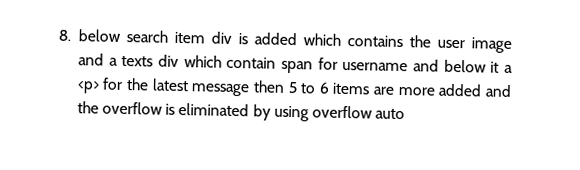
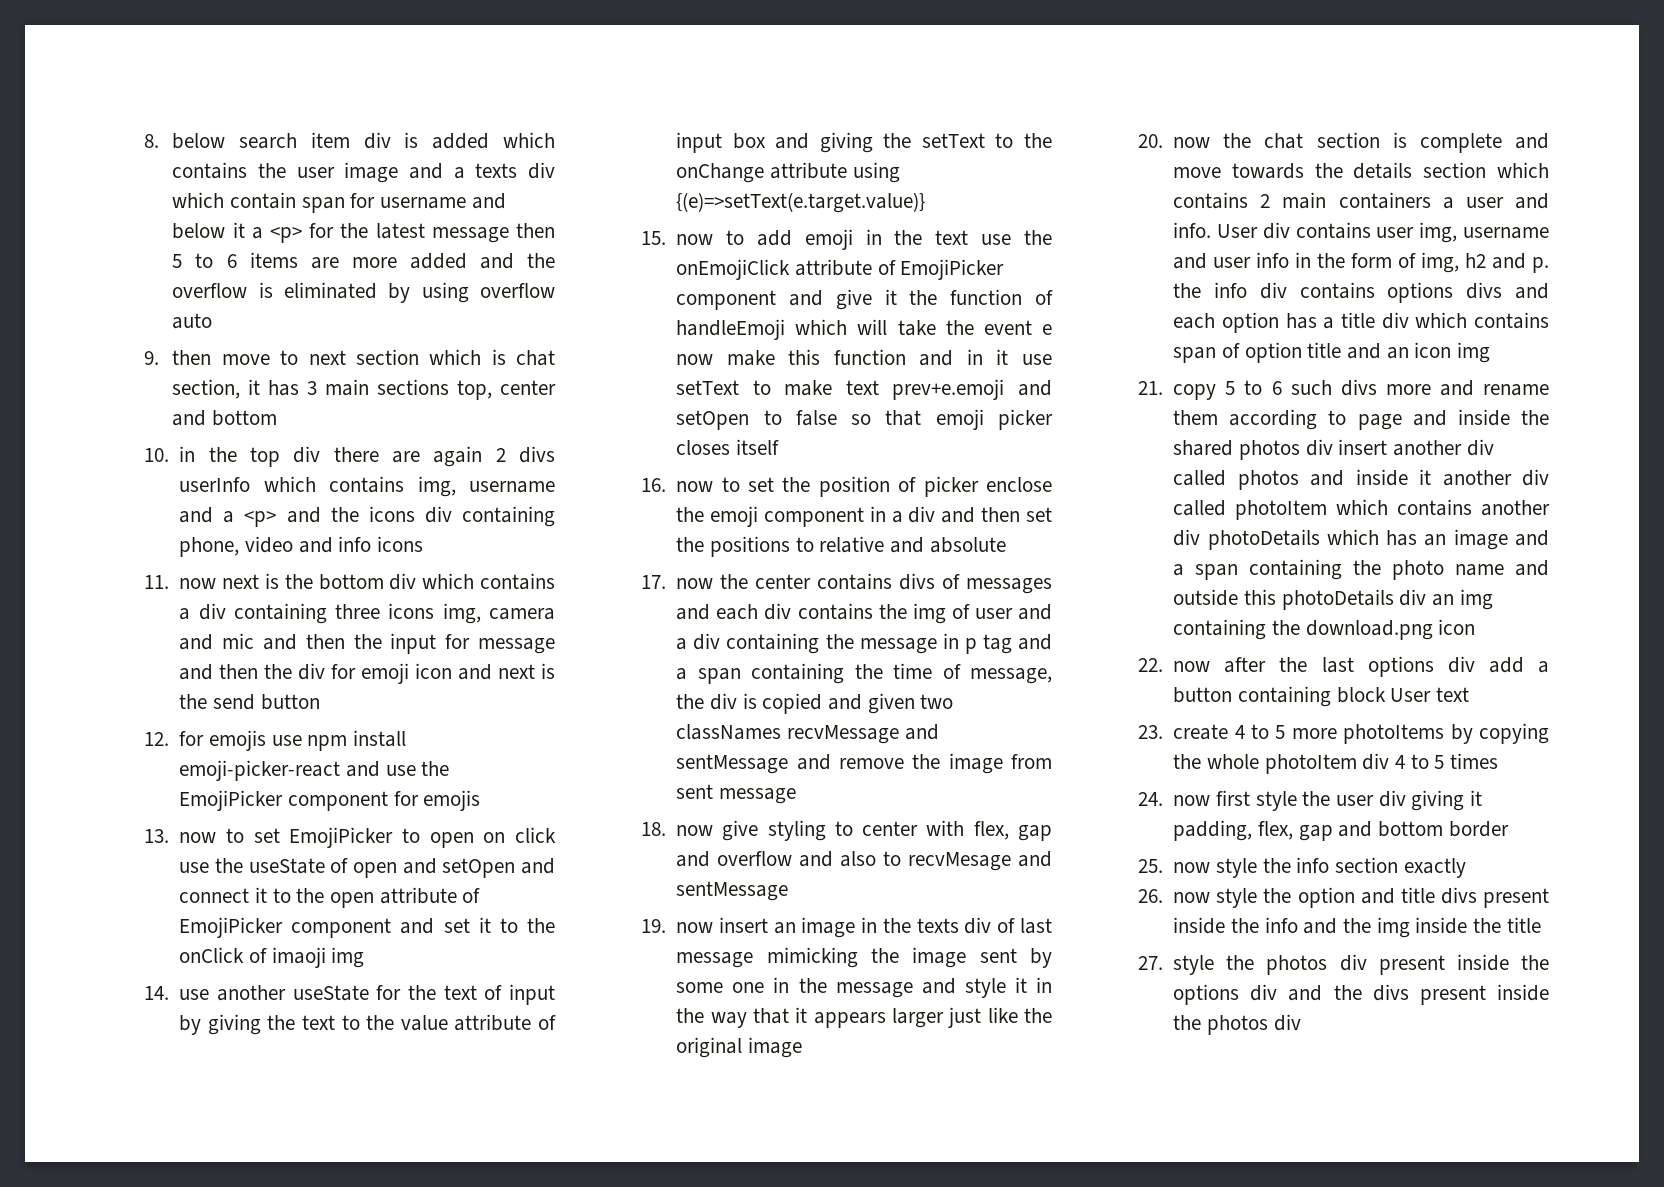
(406, 114) none -> [143,349,555,366] [172,379,556,400] [172,410,278,426] [143,446,555,467] [179,476,555,497] [179,506,555,527] [179,536,423,557] [143,573,555,590] [179,603,556,624] [179,633,555,654] [179,663,556,684] [179,694,320,710] [143,730,406,751] [179,760,450,781] [179,790,481,811] [143,827,556,848] [179,858,555,878] [179,887,481,908] [179,917,555,938] [179,947,365,968] [143,984,555,1005] [179,1014,556,1035] [676,132,1052,153] [676,162,900,183] [676,192,926,213] [640,229,1052,250] [676,259,1005,280] [676,289,1053,310] [676,319,1052,340] [676,349,1052,366] [676,379,1052,400] [676,409,1053,430] [676,439,779,455] [640,476,1052,497] [676,506,1052,527] [676,536,1006,557] [640,573,1052,594] [676,603,1052,624] [676,633,1052,654] [676,663,1052,684] [676,693,954,714] [676,724,939,744] [676,753,1052,774] [676,784,796,804] [640,820,1052,841] [676,851,1052,871] [676,881,789,901] [640,917,1052,938] [676,947,1052,968] [676,977,1052,998] [676,1007,1052,1028] [676,1037,802,1058] [1137,132,1549,153] [1173,162,1549,179] [1173,192,1549,209] [1173,222,1549,243] [1173,252,1549,273] [1173,282,1549,303] [1173,312,1549,333] [1173,342,1490,363] [1137,379,1549,400] [1173,409,1549,430] [1173,439,1494,460] [1173,469,1549,490] [1173,499,1550,520] [1173,529,1549,550] [1173,559,1549,580] [1173,589,1493,610] [1173,619,1476,640] [1137,656,1549,677] [1173,686,1469,707] [1137,723,1549,744] [1173,753,1498,774] [1137,790,1482,811] [1173,820,1509,841] [1137,857,1466,878] [1137,887,1549,908] [1173,917,1541,938] [1137,954,1549,975] [1173,984,1549,1005] [1173,1014,1301,1035] // 9. then move to next section which is chat section, it has 3 main sections top, center and bottom // 10. in the top div there are again 2 divs userInfo which contains img, username and a <p> and the icons div containing phone, video and info icons // 11. now next is the bottom div which contains a div containing three icons img, camera and mic and then the input for message and then the div for emoji icon and next is the send button // 12. for emojis use npm install emoji-picker-react and use the EmojiPicker component for emojis // 13. now to set EmojiPicker to open on click use the useState of open and setOpen and connect it to the open attribute of EmojiPicker component and set it to the onClick of imaoji img // 14. use another useState for the text of input by giving the text to the value attribute of input box and giving the setText to the onChange attribute using {(e)=>setText(e.target.value)} // 15. now to add emoji in the text use the onEmojiClick attribute of EmojiPicker component and give it the function of handleEmoji which will take the event e now make this function and in it use setText to make text prev+e.emoji and setOpen to false so that emoji picker closes itself // 16. now to set the position of picker enclose the emoji component in a div and then set the positions to relative and absolute // 17. now the center contains divs of messages and each div contains the img of user and a div containing the message in p tag and a span containing the time of message, the div is copied and given two classNames recvMessage and sentMessage and remove the image from sent message // 18. now give styling to center with flex, gap and overflow and also to recvMesage and sentMessage // 19. now insert an image in the texts div of last message mimicking the image sent by some one in the message and style it in the way that it appears larger just like the original image // 20. now the chat section is complete and move towards the details section which contains 2 main containers a user and info. User div contains user img, username and user info in the form of img, h2 and p. the info div contains options divs and each option has a title div which contains span of option title and an icon img // 21. copy 5 to 6 such divs more and rename them according to page and inside the shared photos div insert another div called photos and inside it another div called photoItem which contains another div photoDetails which has an image and a span containing the photo name and outside this photoDetails div an img containing the download.png icon // 22. now after the last options div add a button containing block User text // 23. create 4 to 5 more photoItems by copying the whole photoItem div 4 to 5 times // 24. now first style the user div giving it padding, flex, gap and bottom border // 25. now style the info section exactly // 26. now style the option and title divs present inside the info and the img inside the title // 27. style the photos div present inside the options div and the divs present inside the photos div

